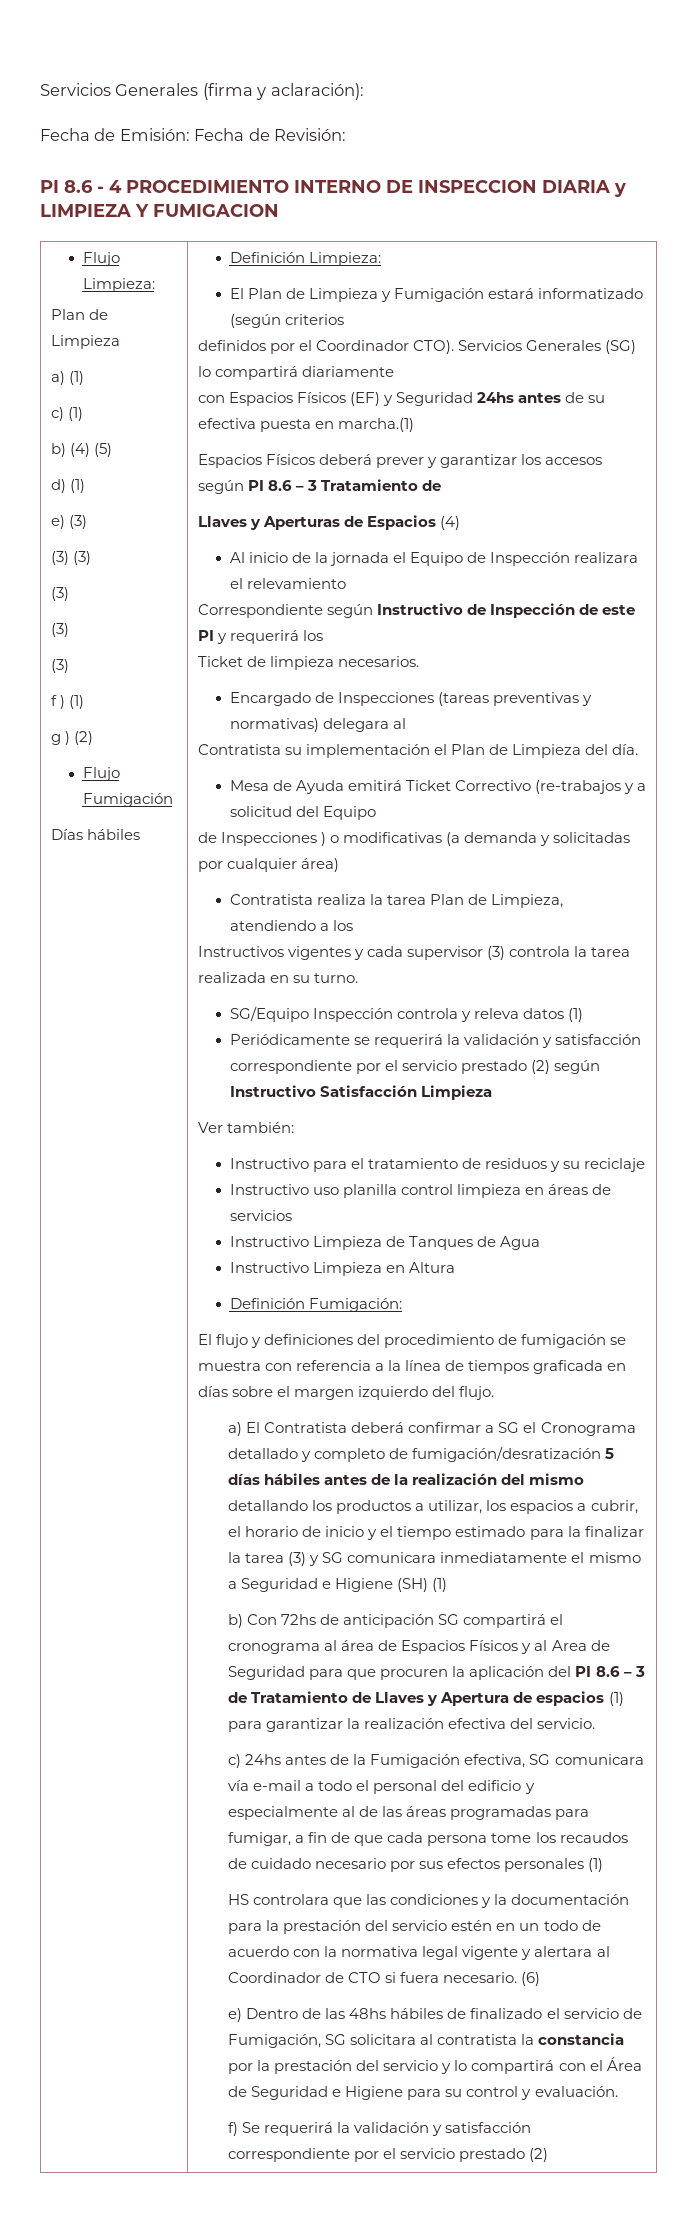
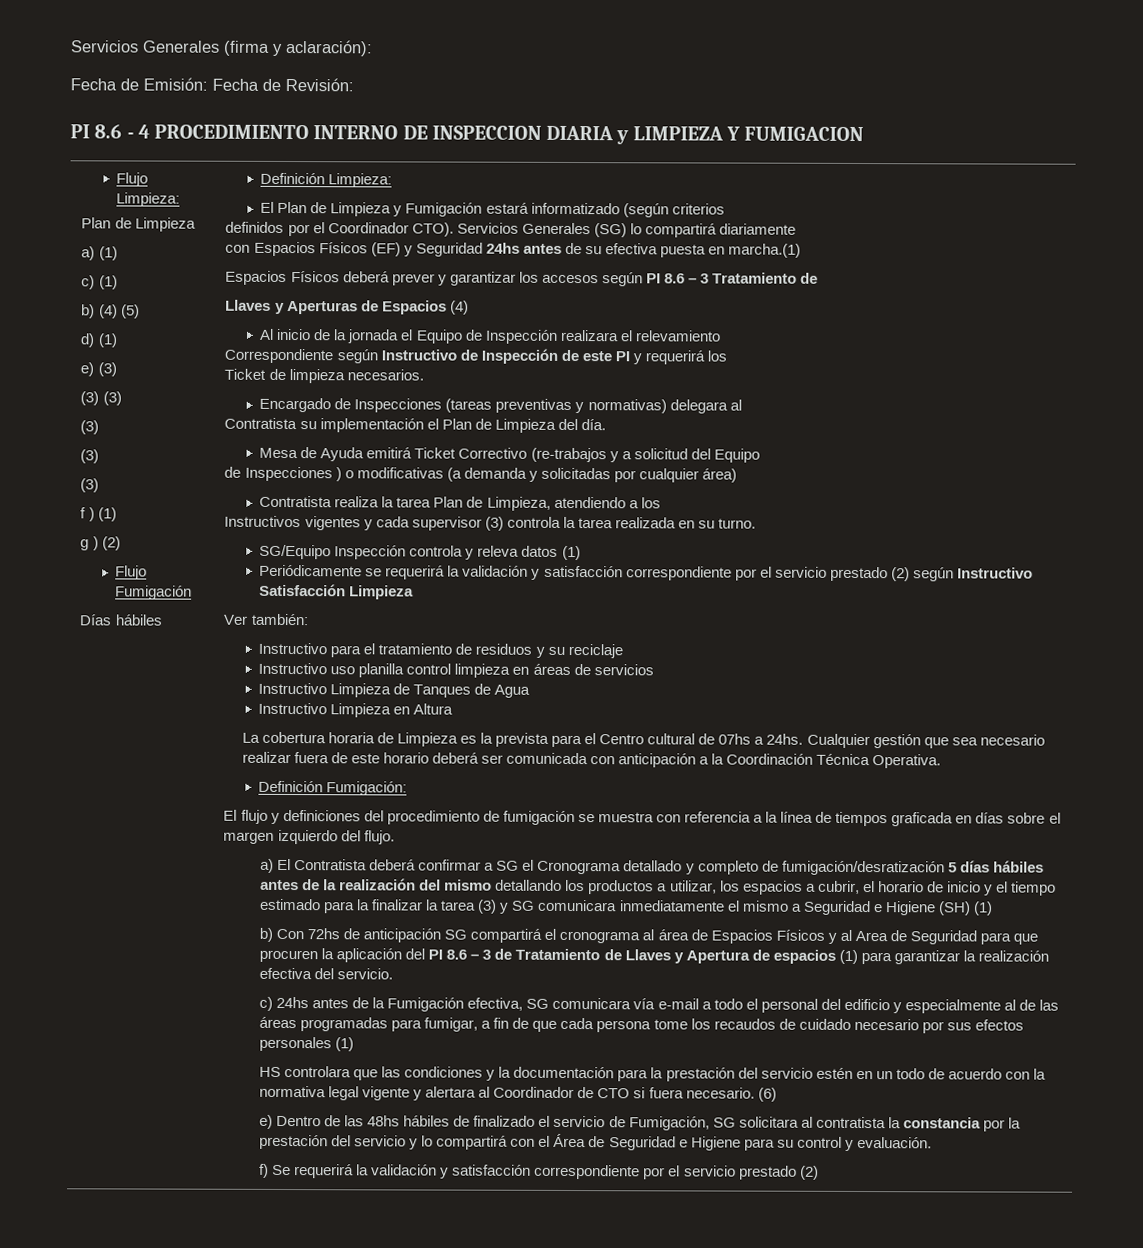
(455, 1267) none -> [241,731,1045,749] [241,751,942,769] // La cobertura horaria de Limpieza es la prevista para el Centro cultural de 07hs a 24hs. Cualquier gestión que sea necesario realizar fuera de este horario deberá ser comunicada con anticipación a la Coordinación Técnica Operativa.

